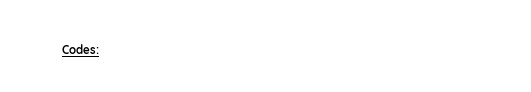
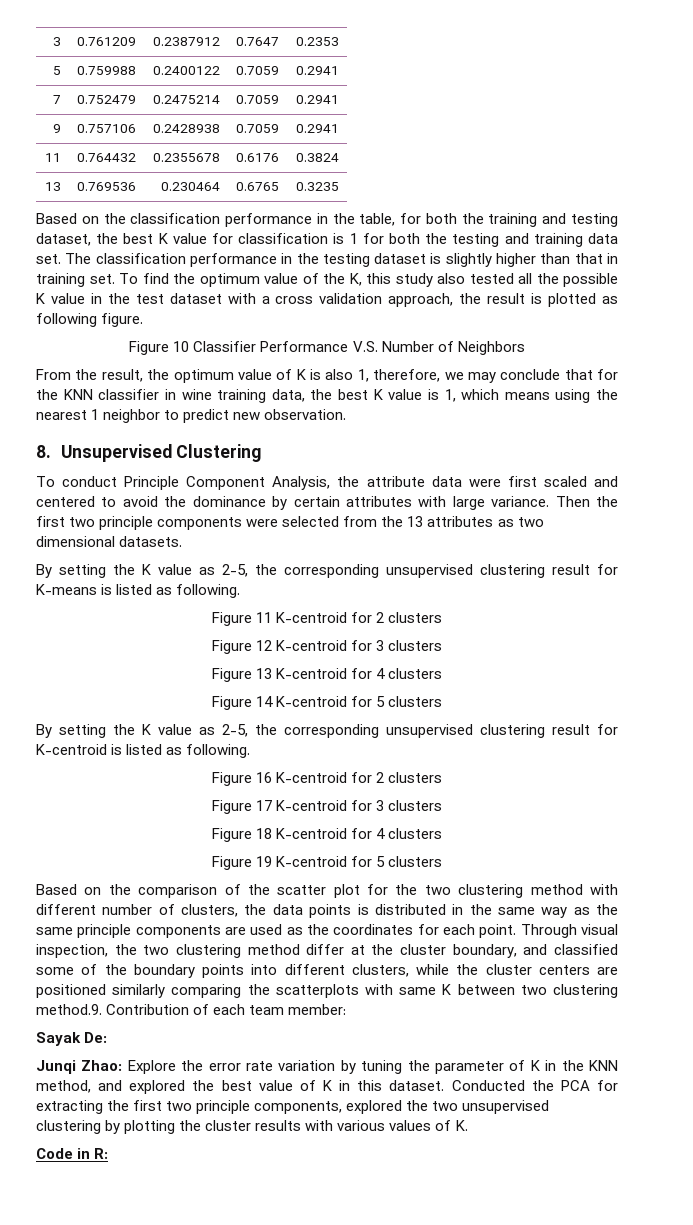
[62,44,99,54] Codes: -> [53,37,62,46] [77,37,137,46] [153,37,221,46] [236,37,280,46] [296,37,340,46] [53,66,62,75] [77,66,137,75] [153,66,221,75] [236,66,280,75] [296,66,340,75] [53,95,62,104] [77,95,137,104] [153,95,221,104] [236,95,280,104] [296,95,340,104] [53,124,62,133] [77,124,137,133] [153,124,221,133] [236,124,280,133] [296,124,340,133] [45,153,62,162] [77,153,137,162] [153,153,221,162] [236,153,280,162] [296,153,340,162] [45,182,62,191] [77,182,137,191] [161,182,221,191] [236,182,280,191] [296,182,340,191] [36,213,618,227] [36,233,618,247] [36,253,618,267] [36,273,618,287] [36,293,618,307] [36,313,144,327] [129,341,525,355] [36,369,618,383] [36,389,618,403] [36,409,347,423] [36,444,262,462] [36,476,619,490] [36,496,618,510] [36,516,544,530] [36,536,183,547] [36,564,618,578] [36,584,241,598] [211,612,443,626] [211,640,443,654] [211,668,443,682] [211,696,443,710] [36,724,618,738] [36,744,251,758] [211,772,443,786] [211,800,443,814] [211,828,443,842] [211,856,443,870] [36,884,618,898] [36,904,618,918] [36,924,618,938] [36,944,618,958] [36,964,618,978] [36,984,618,998] [36,1004,347,1015] [36,1032,108,1046] [36,1060,618,1074] [36,1080,618,1094] [36,1100,550,1114] [36,1120,468,1134] [36,1148,109,1159] 3 | 0.761209 | 0.2387912 | 0.7647 | 0.2353 // 5 | 0.759988 | 0.2400122 | 0.7059 | 0.2941 // 7 | 0.752479 | 0.2475214 | 0.7059 | 0.2941 // 9 | 0.757106 | 0.2428938 | 0.7059 | 0.2941 // 11 | 0.764432 | 0.2355678 | 0.6176 | 0.3824 // 13 | 0.769536 | 0.230464 | 0.6765 | 0.3235 // Based on the classification performance in the table, for both the training and testing dataset, the best K value for classification is 1 for both the testing and training data set. The classification performance in the testing dataset is slightly higher than that in training set. To find the optimum value of the K, this study also tested all the possible K value in the test dataset with a cross validation approach, the result is plotted as following figure. // Figure 10 Classifier Performance V.S. Number of Neighbors // From the result, the optimum value of K is also 1, therefore, we may conclude that for the KNN classifier in wine training data, the best K value is 1, which means using the nearest 1 neighbor to predict new observation. // 8. Unsupervised Clustering // To conduct Principle Component Analysis, the attribute data were first scaled and centered to avoid the dominance by certain attributes with large variance. Then the first two principle components were selected from the 13 attributes as two dimensional datasets. // By setting the K value as 2-5, the corresponding unsupervised clustering result for K-means is listed as following. // Figure 11 K-centroid for 2 clusters // Figure 12 K-centroid for 3 clusters // Figure 13 K-centroid for 4 clusters // Figure 14 K-centroid for 5 clusters // By setting the K value as 2-5, the corresponding unsupervised clustering result for K-centroid is listed as following. // Figure 16 K-centroid for 2 clusters // Figure 17 K-centroid for 3 clusters // Figure 18 K-centroid for 4 clusters // Figure 19 K-centroid for 5 clusters // Based on the comparison of the scatter plot for the two clustering method with different number of clusters, the data points is distributed in the same way as the same principle components are used as the coordinates for each point. Through visual inspection, the two clustering method differ at the cluster boundary, and classified some of the boundary points into different clusters, while the cluster centers are positioned similarly comparing the scatterplots with same K between two clustering method.9. Contribution of each team member: // Sayak De: // Junqi Zhao: Explore the error rate variation by tuning the parameter of K in the KNN method, and explored the best value of K in this dataset. Conducted the PCA for extracting the first two principle components, explored the two unsupervised clustering by plotting the cluster results with various values of K. // Code in R:

